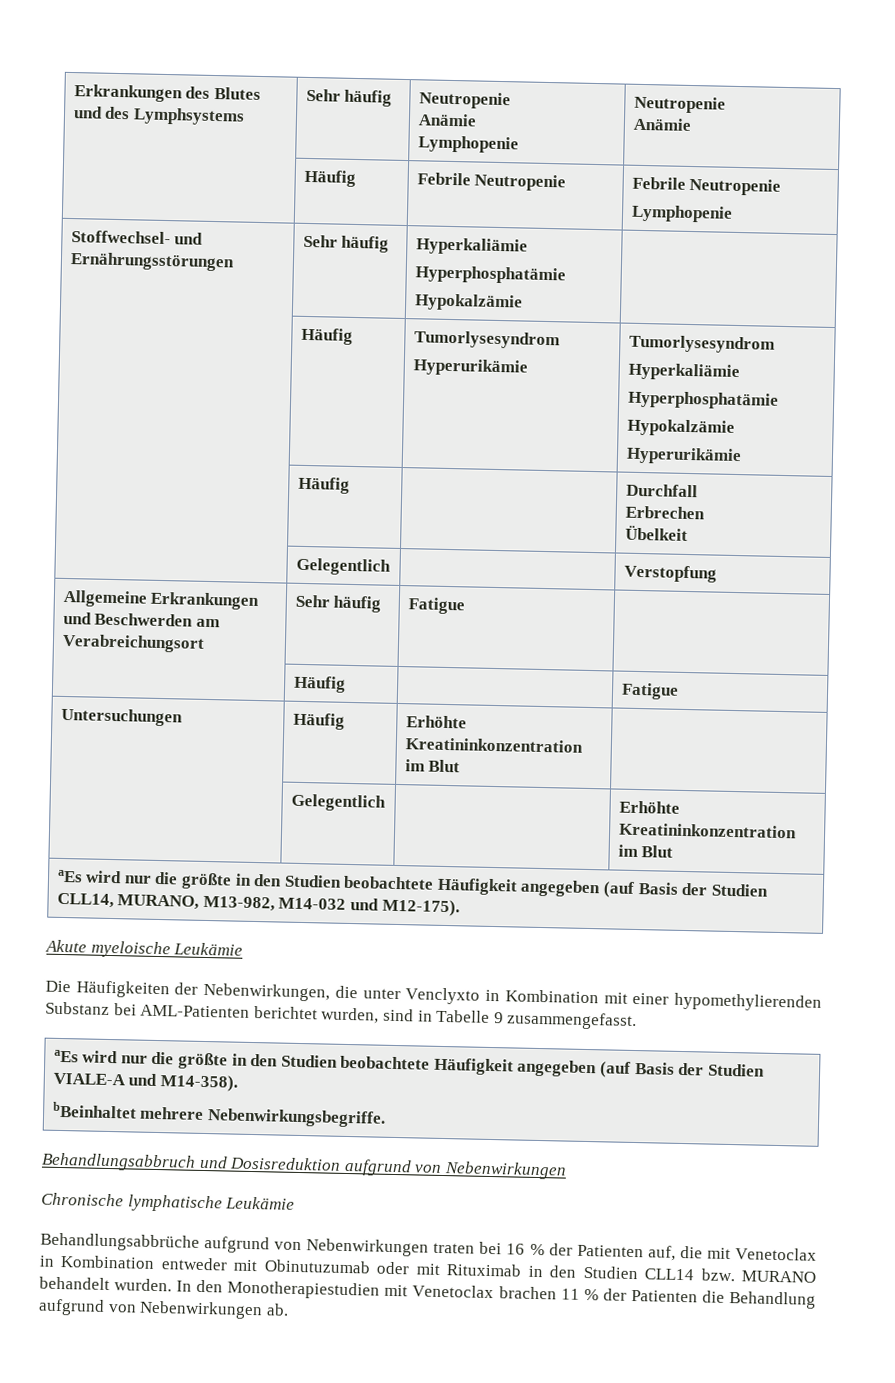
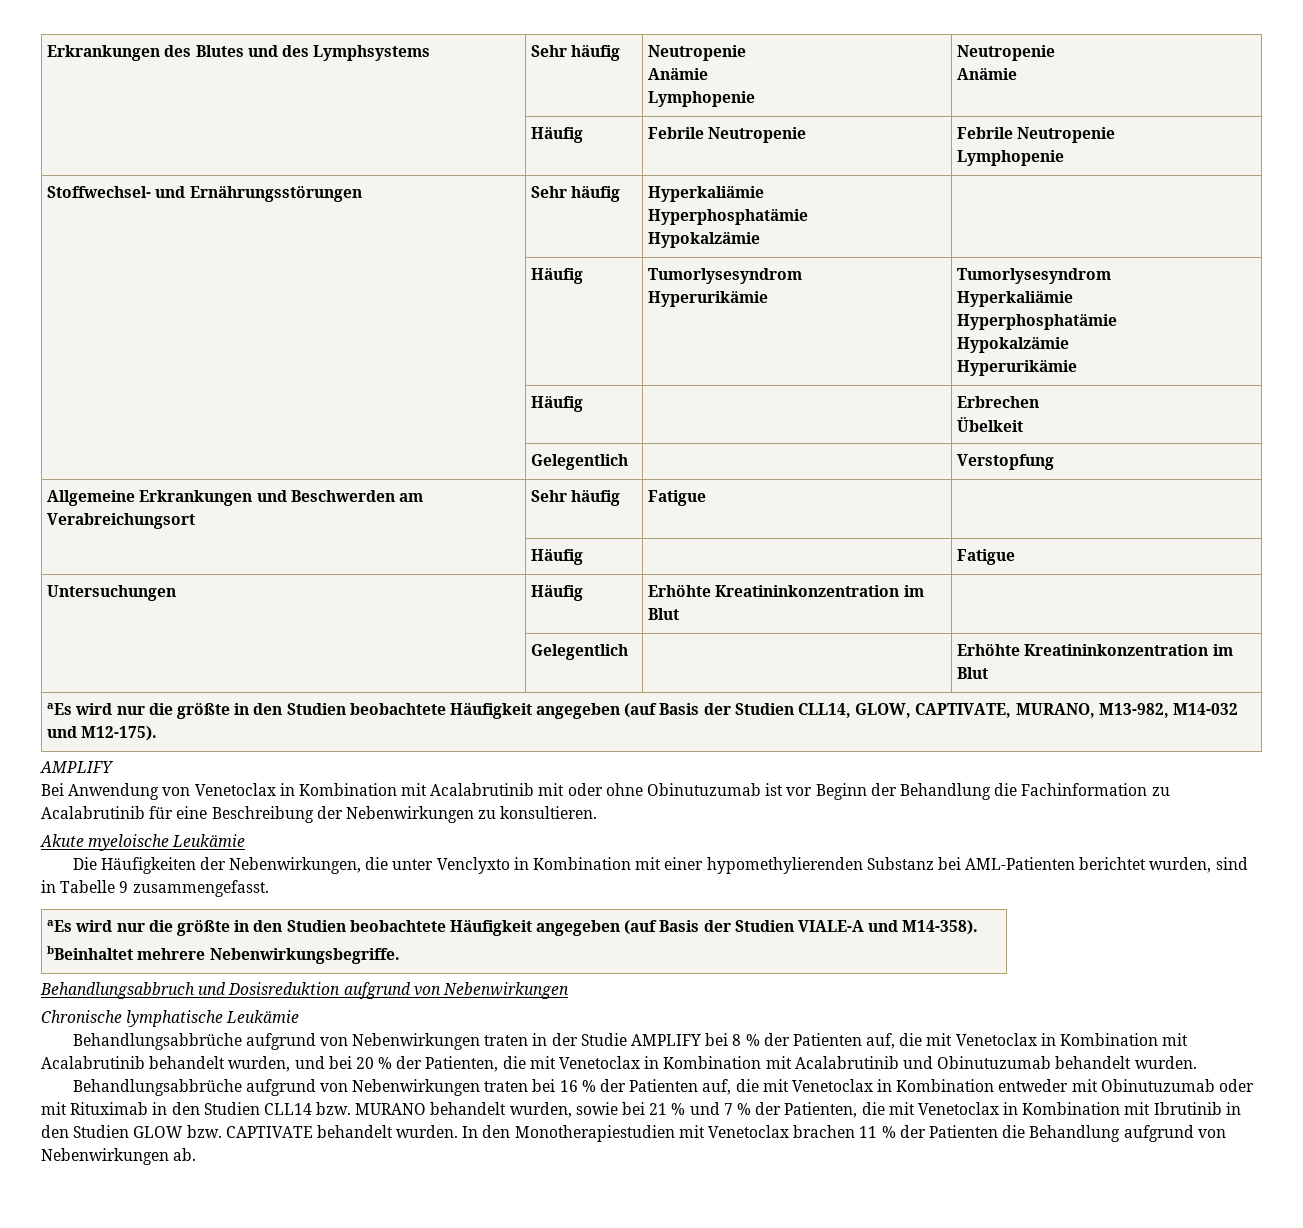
[625,483,698,498] Durchfall // -> (584, 403) none
(114, 900) none -> [855,703,1012,718] GLOW, CAPTIVATE,
(460, 907) none -> [40,761,114,773] [41,783,1170,800] [41,806,598,823] // AMPLIFY // Bei Anwendung von Venetoclax in Kombination mit Acalabrutinib mit oder ohne Obinutuzumab ist vor Beginn der Behandlung die Fachinformation zu Acalabrutinib für eine Beschreibung der Nebenwirkungen zu konsultieren.
(296, 1203) none -> [72,1033,1189,1050] [41,1056,1197,1072] // Behandlungsabbrüche aufgrund von Nebenwirkungen traten in der Studie AMPLIFY bei 8 % der Patienten auf, die mit Venetoclax in Kombination mit Acalabrutinib behandelt wurden, und bei 20 % der Patienten, die mit Venetoclax in Kombination mit Acalabrutinib und Obinutuzumab behandelt wurden.
(110, 1283) none -> [509,1102,1241,1118] [41,1125,393,1138] wurden, sowie bei 21 % und 7 % der Patienten, die mit Venetoclax in Kombination mit Ibrutinib in den Studien GLOW bzw. CAPTIVATE behandelt

